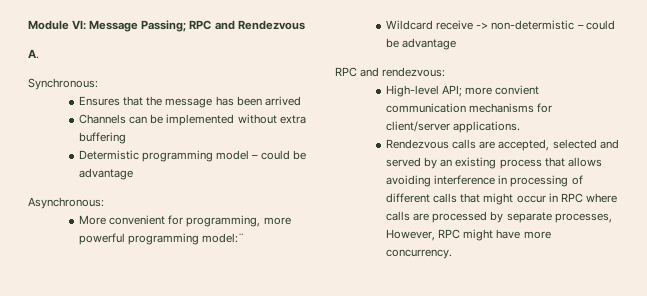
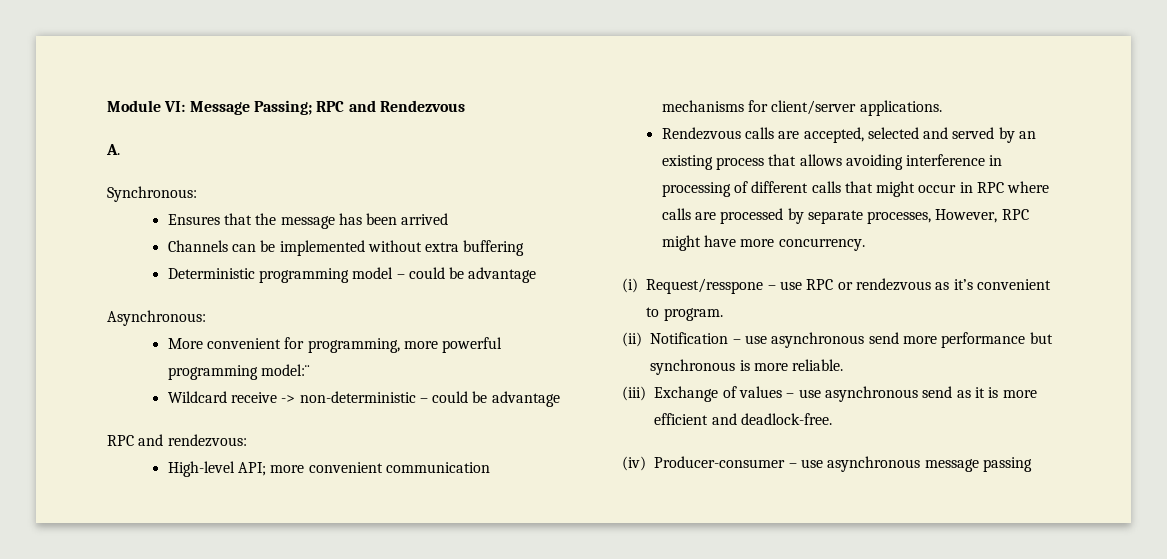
[79,150,140,160] Determistic -> [167,268,255,279] Deterministic
[491,20,575,30] non-determistic -> [299,391,416,403] non-deterministic
[495,85,540,95] convient -> [308,462,383,473] convenient
(453, 254) none -> [622,278,1052,294] [646,307,723,321] [622,332,1053,348] [650,359,844,375] [622,386,1037,402] [654,413,833,425] [622,456,1033,472] // (i) Request/resspone – use RPC or rendezvous as it’s convenient to program. // (ii) Notification – use asynchronous send more performance but synchronous is more reliable. // (iii) Exchange of values – use asynchronous send as it is more efficient and deadlock-free. // (iv) Producer-consumer – use asynchronous message passing

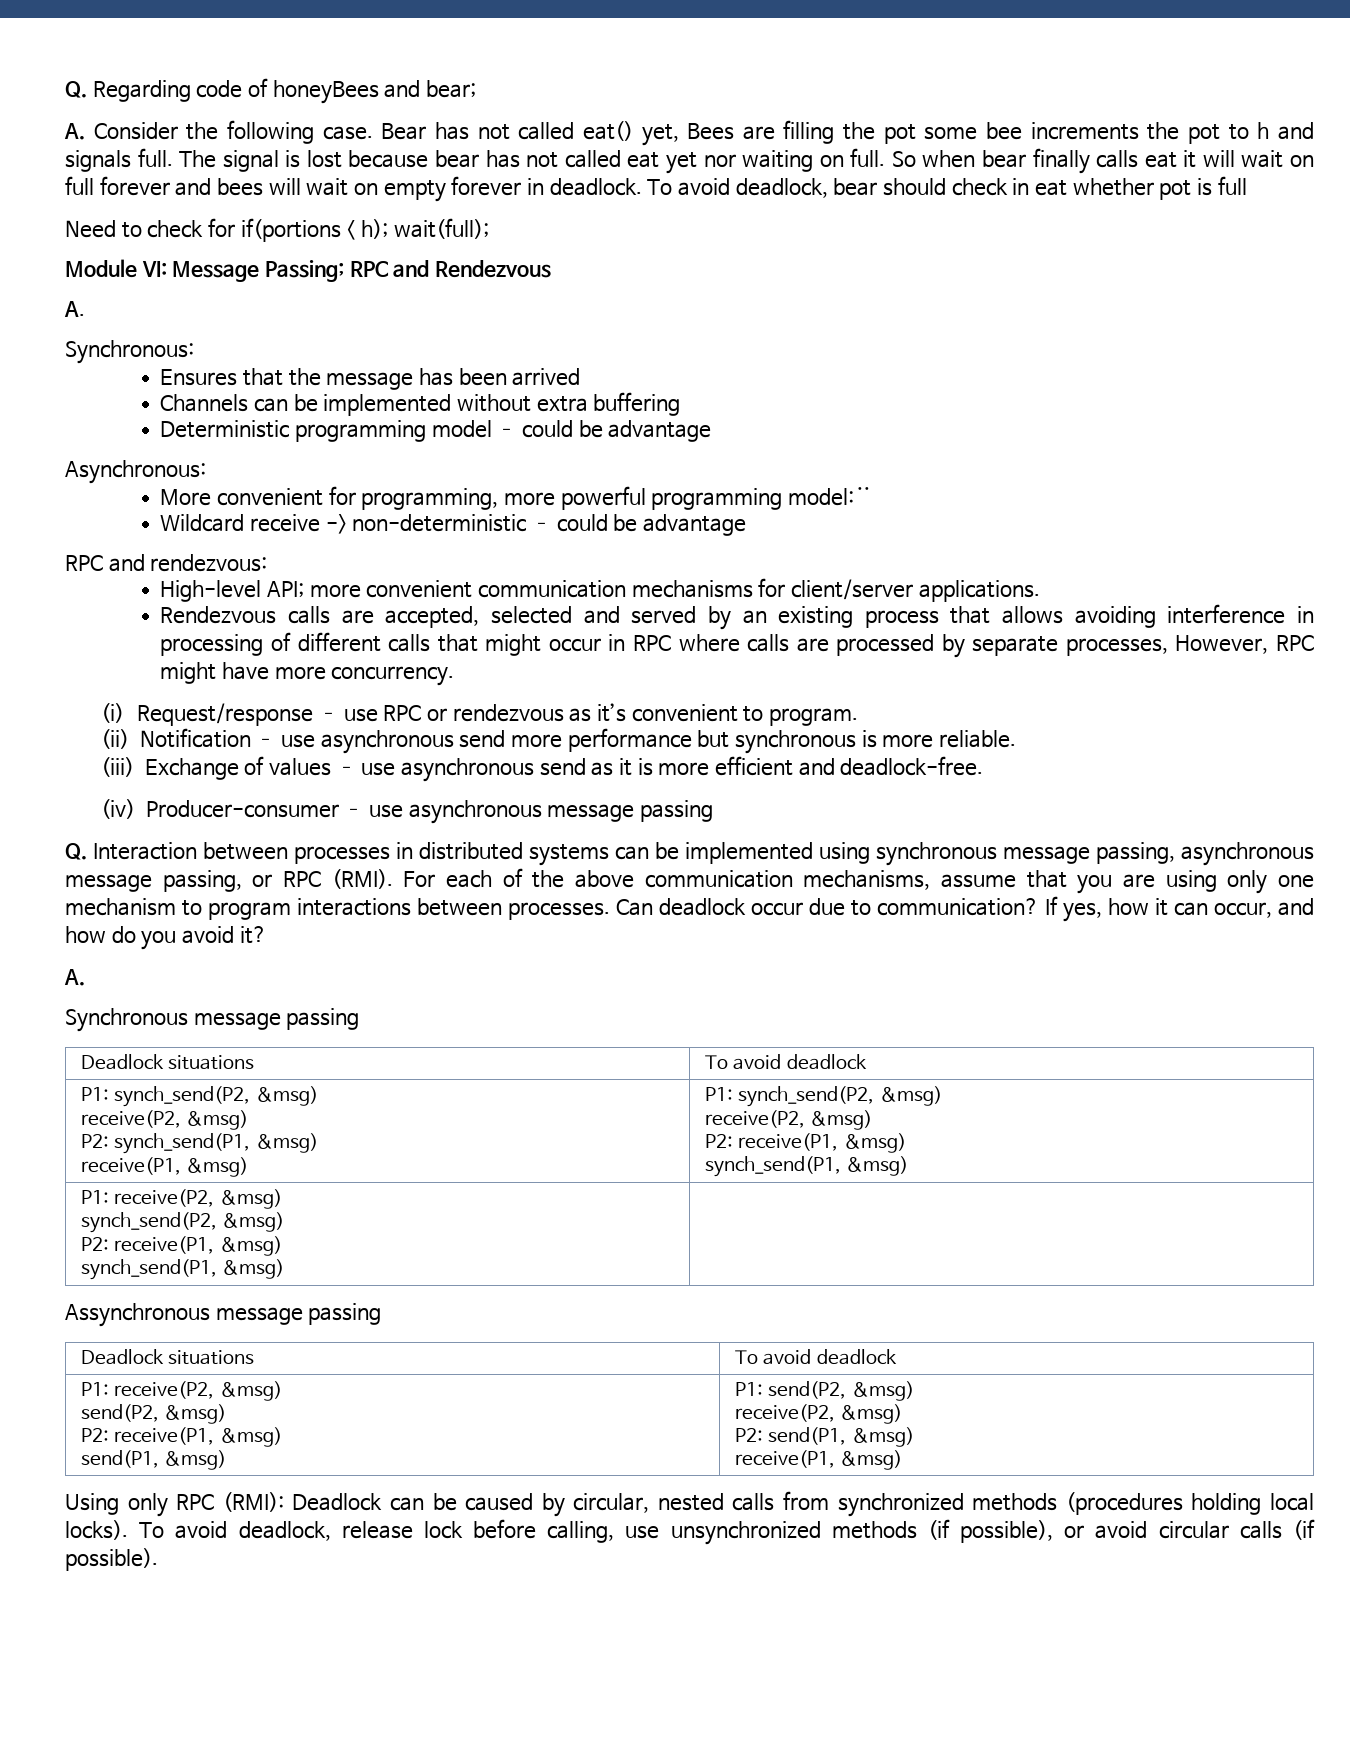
(107, 106) none -> [65,78,476,104] [64,120,1315,146] [65,148,1314,174] [65,176,1247,202] [65,218,489,242] Q. Regarding code of honeyBees and bear; // A. Consider the following case. Bear has not called eat() yet, Bees are filling the pot some bee increments the pot to h and signals full. The signal is lost because bear has not called eat yet nor waiting on full. So when bear finally calls eat it will wait on full forever and bees will wait on empty forever in deadlock. To avoid deadlock, bear should check in eat whether pot is full // Need to check for if(portions < h); wait(full); //
[646,278,764,294] Request/resspone -> [137,703,314,726] Request/response
(1033, 464) none -> [65,842,1315,866] [65,868,1315,894] [65,896,1315,922] [65,926,267,950] [64,969,85,986] [65,1008,360,1032] [81,1054,255,1070] [705,1054,867,1070] [81,1086,318,1107] [81,1110,249,1130] [81,1133,318,1154] [81,1157,249,1177] [705,1086,942,1107] [705,1110,873,1130] [705,1133,906,1153] [705,1156,909,1177] [81,1189,282,1209] [81,1212,285,1233] [81,1236,282,1256] [81,1259,285,1280] [65,1303,382,1327] [81,1349,255,1365] [735,1349,897,1365] [81,1381,282,1401] [81,1404,227,1424] [81,1427,282,1447] [81,1450,227,1470] [735,1381,914,1401] [735,1404,903,1424] [735,1427,914,1447] [735,1450,903,1470] [65,1491,1314,1517] [65,1519,1315,1545] [65,1548,158,1571] // Q. Interaction between processes in distributed systems can be implemented using synchronous message passing, asynchronous message passing, or RPC (RMI). For each of the above communication mechanisms, assume that you are using only one mechanism to program interactions between processes. Can deadlock occur due to communication? If yes, how it can occur, and how do you avoid it? // A. // Synchronous message passing // Deadlock situations | To avoid deadlock // P1: synch_send(P2, &msg) // receive(P2, &msg) // P2: synch_send(P1, &msg) // receive(P1, &msg) | P1: synch_send(P2, &msg) // receive(P2, &msg) // P2: receive(P1, &msg) // synch_send(P1, &msg) // P1: receive(P2, &msg) // synch_send(P2, &msg) // P2: receive(P1, &msg) // synch_send(P1, &msg) | // Assynchronous message passing // Deadlock situations | To avoid deadlock // P1: receive(P2, &msg) // send(P2, &msg) // P2: receive(P1, &msg) // send(P1, &msg) | P1: send(P2, &msg) // receive(P2, &msg) // P2: send(P1, &msg) // receive(P1, &msg) // Using only RPC (RMI): Deadlock can be caused by circular, nested calls from synchronized methods (procedures holding local locks). To avoid deadlock, release lock before calling, use unsynchronized methods (if possible), or avoid circular calls (if possible).

